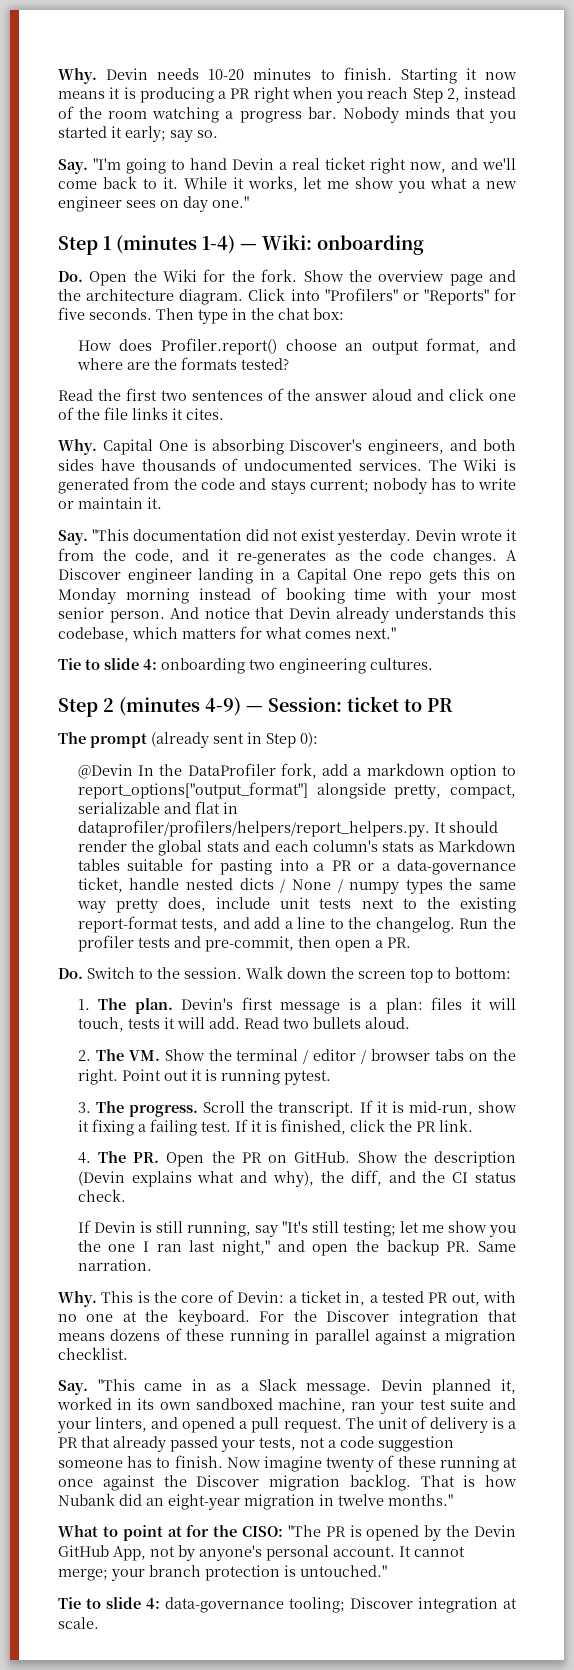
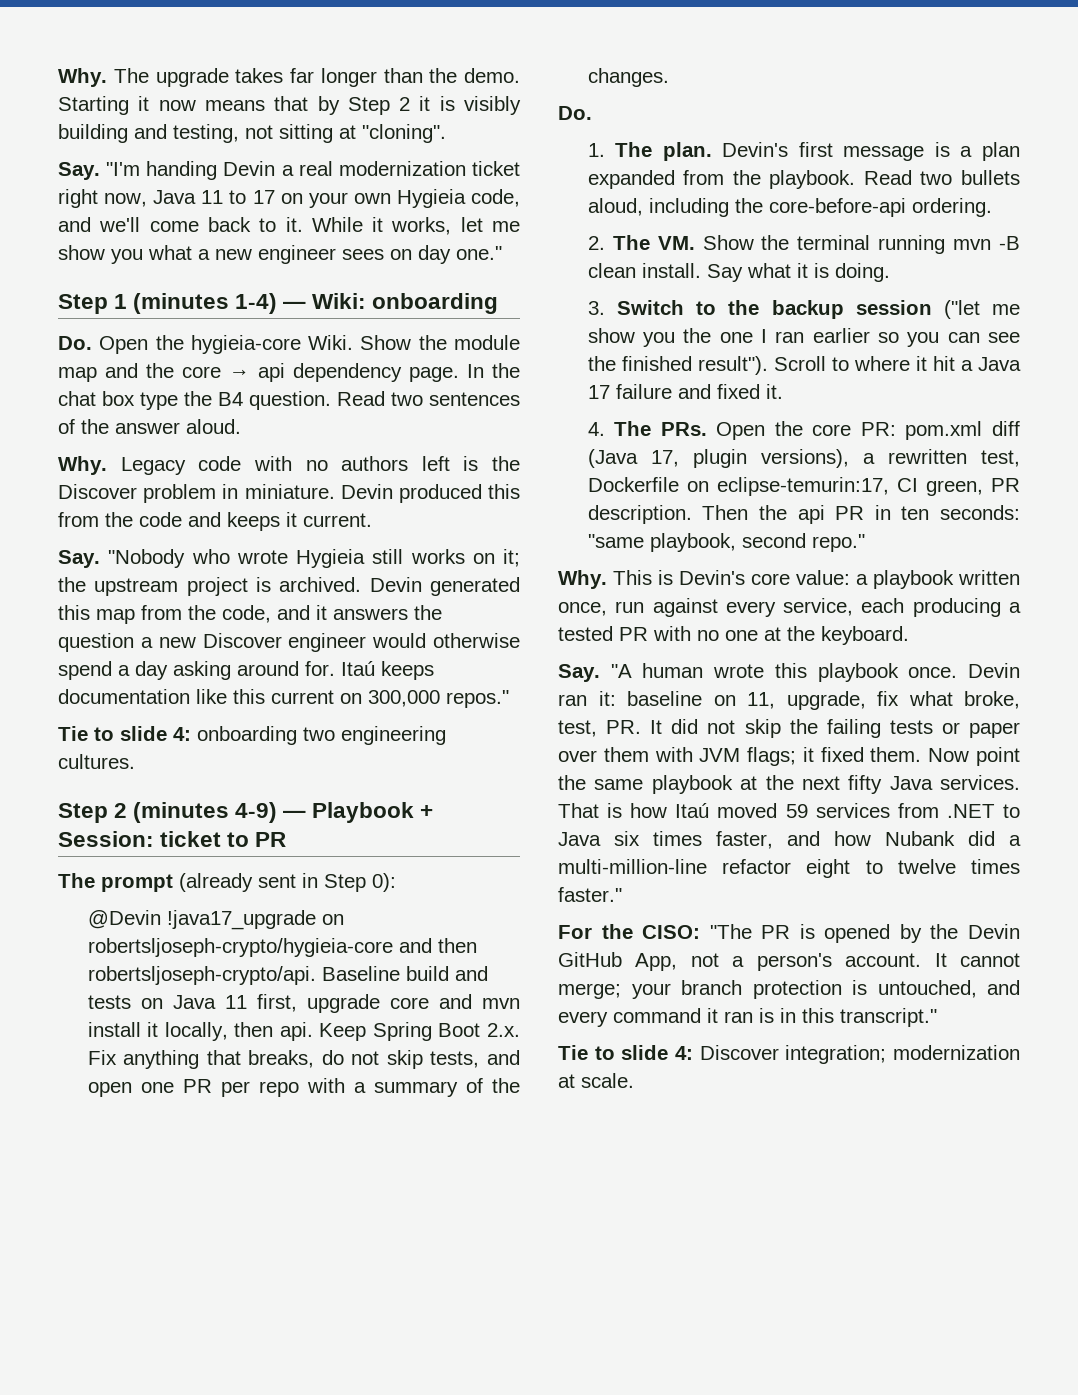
[58,67,517,84] [58,87,516,103] [58,106,517,123] [58,126,218,142] Why. Devin needs 10-20 minutes to finish. Starting it now means it is producing a PR right when you reach Step 2, instead of the room watching a progress bar. Nobody minds that you started it early; say so. -> [58,68,520,87] [58,96,521,115] [58,124,446,143] Why. The upgrade takes far longer than the demo. Starting it now means that by Step 2 it is visibly building and testing, not sitting at "cloning".
[126,158,227,174] going to hand -> [146,161,218,180] handing
(320, 164) none -> [338,161,466,176] modernization
(446, 167) none -> [153,189,520,208] Java 11 to 17 on your own Hygieia code,
[163,269,516,286] [58,288,516,305] [58,307,344,324] [77,338,517,355] [76,357,289,370] [58,388,157,401] Wiki for the fork. Show the overview page and the architecture diagram. Click into "Profilers" or "Reports" for five seconds. Then type in the chat box: // How does Profiler.report() choose an output format, and where are the formats tested? // Read the first -> [190,335,520,354] [58,363,520,382] [58,391,385,410] hygieia-core Wiki. Show the module map and the core → api dependency page. In the chat box type the B4 question. Read
[372,388,517,401] [58,407,224,420] [58,439,516,455] [58,458,516,471] [58,477,517,494] [58,497,162,509] [58,529,517,545] aloud and click one of the file links it cites. // Why. Capital One is absorbing Discover's engineers, and both sides have thousands of undocumented services. The Wiki is generated from the code and stays current; nobody has to write or maintain it. // Say. "This documentation did not exist yesterday. Devin wrote it -> [186,419,241,434] [58,456,520,475] [58,484,520,503] [58,512,372,531] [58,549,520,568] [58,577,520,596] [58,605,135,624] aloud. // Why. Legacy code with no authors left is the Discover problem in miniature. Devin produced this from the code and keeps it current. // Say. "Nobody who wrote Hygieia still works on it; the upstream project is archived. Devin generated this map
[237,549,517,565] [58,568,516,584] [58,587,517,604] [58,607,516,623] [58,626,396,642] re-generates as the code changes. A Discover engineer landing in a Capital One repo gets this on Monday morning instead of booking time with your most senior person. And notice that Devin already understands this codebase, which matters for what comes next." -> [333,605,442,620] [58,633,520,652] [58,661,434,680] [58,689,509,708] answers the question a new Discover engineer would otherwise spend a day asking around for. Itaú keeps documentation like this current on 300,000 repos."
(263, 709) none -> [312,802,434,823] Playbook +
[137,763,516,780] [77,782,516,799] [77,801,238,814] [77,820,498,837] [77,839,516,856] [77,858,516,875] [77,877,517,894] [76,897,517,913] [77,916,516,933] [77,935,411,952] [58,966,511,983] In the DataProfiler fork, add a markdown option to report_options["output_format"] alongside pretty, compact, serializable and flat in dataprofiler/profilers/helpers/report_helpers.py. It should render the global stats and each column's stats as Markdown tables suitable for pasting into a PR or a data-governance ticket, handle nested dicts / None / numpy types the same way pretty does, include unit tests next to the existing report-format tests, and add a line to the changelog. Run the profiler tests and pre-commit, then open a PR. // Do. Switch to the session. Walk down the screen top to bottom: -> [166,910,344,930] [87,938,477,957] [87,966,488,985] [87,994,520,1013] [87,1022,520,1041] [87,1050,520,1069] [87,1078,521,1097] [587,68,669,87] [558,106,592,120] !java17_upgrade on robertsljoseph-crypto/hygieia-core and then robertsljoseph-crypto/api. Baseline build and tests on Java 11 first, upgrade core and mvn install it locally, then api. Keep Spring Boot 2.x. Fix anything that breaks, do not skip tests, and open one PR per repo with a summary of the changes. // Do.
[385,997,516,1014] [77,1017,410,1032] plan: files it will touch, tests it will add. Read two bullets aloud. -> [981,142,1020,161] [587,170,1020,189] [587,198,992,217] plan expanded from the playbook. Read two bullets aloud, including the core-before-api ordering.
[303,1049,516,1064] [77,1069,331,1085] [77,1100,518,1117] [77,1119,473,1136] [77,1151,516,1167] [77,1170,517,1187] [77,1189,126,1202] [77,1220,419,1237] / editor / browser tabs on the right. Point out it is running pytest. // 3. The progress. Scroll the transcript. If it is mid-run, show it fixing a failing test. If it is finished, click the PR link. // 4. The PR. Open the PR on GitHub. Show the description (Devin explains what and why), the diff, and the CI status check. // If Devin is still running, say "It's still testing; let -> [878,235,1020,254] [587,263,890,282] [587,300,980,319] running mvn -B clean install. Say what it is doing. // 3. Switch to the backup session ("let
[189,1239,516,1256] [77,1259,152,1271] [58,1290,366,1307] last night," and open the backup PR. Same narration. // Why. This is the core of Devin: a ticket in, -> [812,328,1020,347] [587,356,1022,375] [587,384,783,399] [587,421,1020,440] [587,449,1020,468] [587,477,1021,496] [587,505,1020,524] [587,533,865,552] [558,570,1020,589] [558,598,1001,617] earlier so you can see the finished result"). Scroll to where it hit a Java 17 failure and fixed it. // 4. The PRs. Open the core PR: pom.xml diff (Java 17, plugin versions), a rewritten test, Dockerfile on eclipse-temurin:17, CI green, PR description. Then the api PR in ten seconds: "same playbook, second repo." // Why. This is Devin's core value: a playbook written once, run against every service, each producing
[451,1292,480,1306] out, -> (648, 634) none
[259,1310,517,1326] [58,1328,516,1345] [58,1347,128,1360] [58,1378,516,1395] [57,1397,516,1414] [57,1416,516,1433] [58,1436,454,1452] [58,1455,517,1472] [58,1474,517,1491] [58,1493,453,1510] [58,1525,210,1541] For the Discover integration that means dozens of these running in parallel against a migration checklist. // Say. "This came in as a Slack message. Devin planned it, worked in its own sandboxed machine, ran your test suite and your linters, and opened a pull request. The unit of delivery is a PR that already passed your tests, not a code suggestion someone has to finish. Now imagine twenty of these running at once against the Discover migration backlog. That is how Nubank did an eight-year migration in twelve months." // What to point at for -> [558,663,1020,682] [558,691,1020,710] [558,719,1020,738] [558,747,1020,766] [558,775,1020,794] [558,803,1020,818] [558,831,1021,849] [558,859,1020,878] [558,887,622,902] [558,925,592,939] // Say. "A human wrote this playbook once. Devin ran it: baseline on 11, upgrade, fix what broke, test, PR. It did not skip the failing tests or paper over them with JVM flags; it fixed them. Now point the same playbook at the next fifty Java services. That is how Itaú moved 59 services from .NET to Java six times faster, and how Nubank did a multi-million-line refactor eight to twelve times faster." // For
[178,1545,329,1561] by anyone's personal -> [732,953,832,971] a person's
[300,1565,387,1577] [58,1597,498,1613] untouched." // Tie to slide 4: data-governance tooling; Discover integration -> [877,980,1020,998] [558,1008,937,1027] [558,1045,1020,1064] untouched, and every command it ran is in this transcript." // Tie to slide 4: Discover integration; modernization

